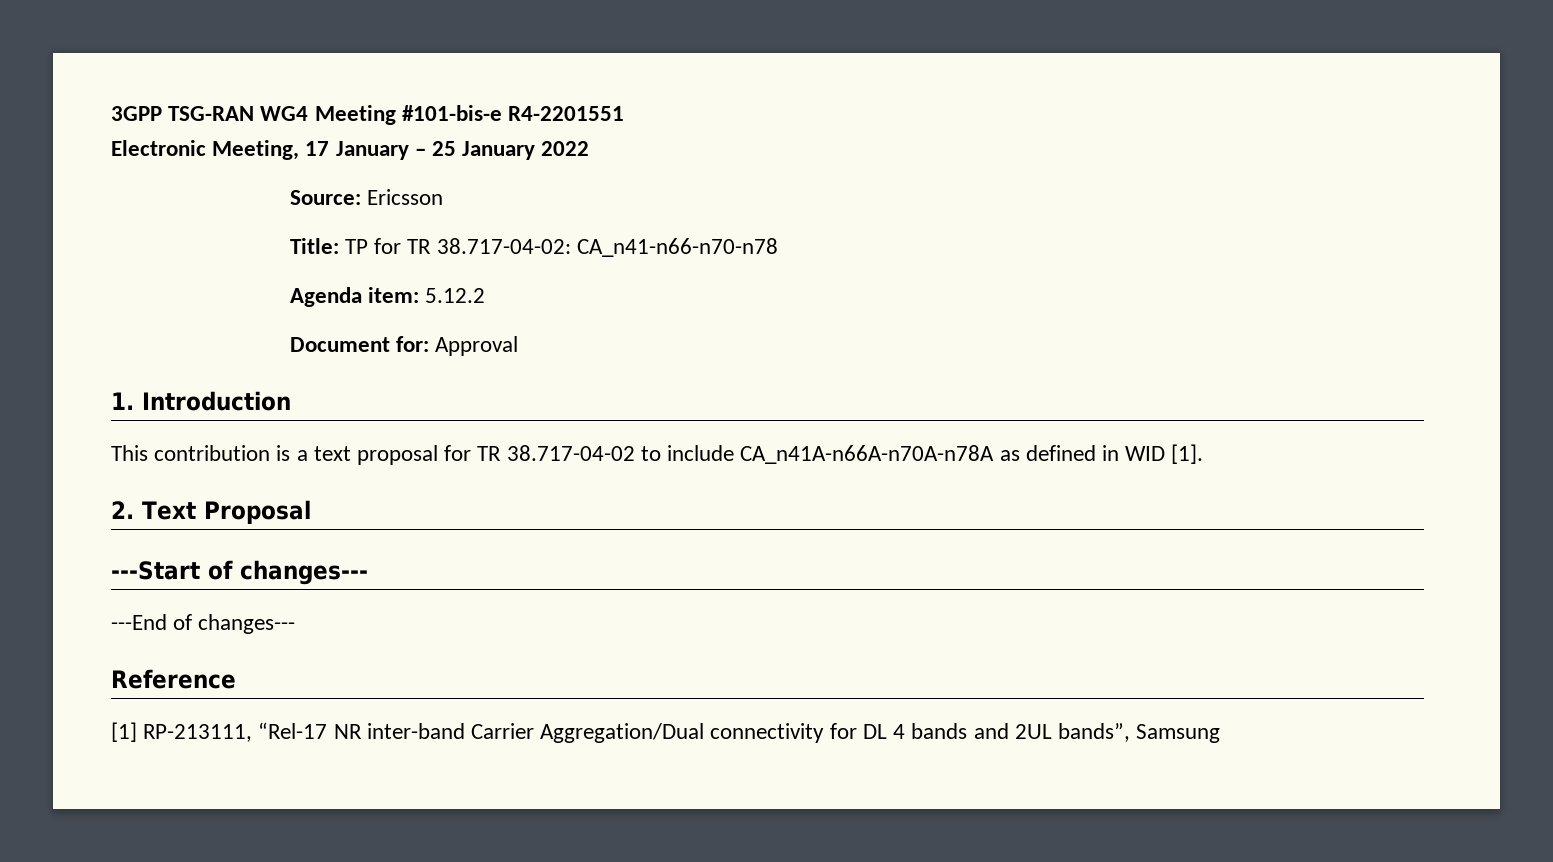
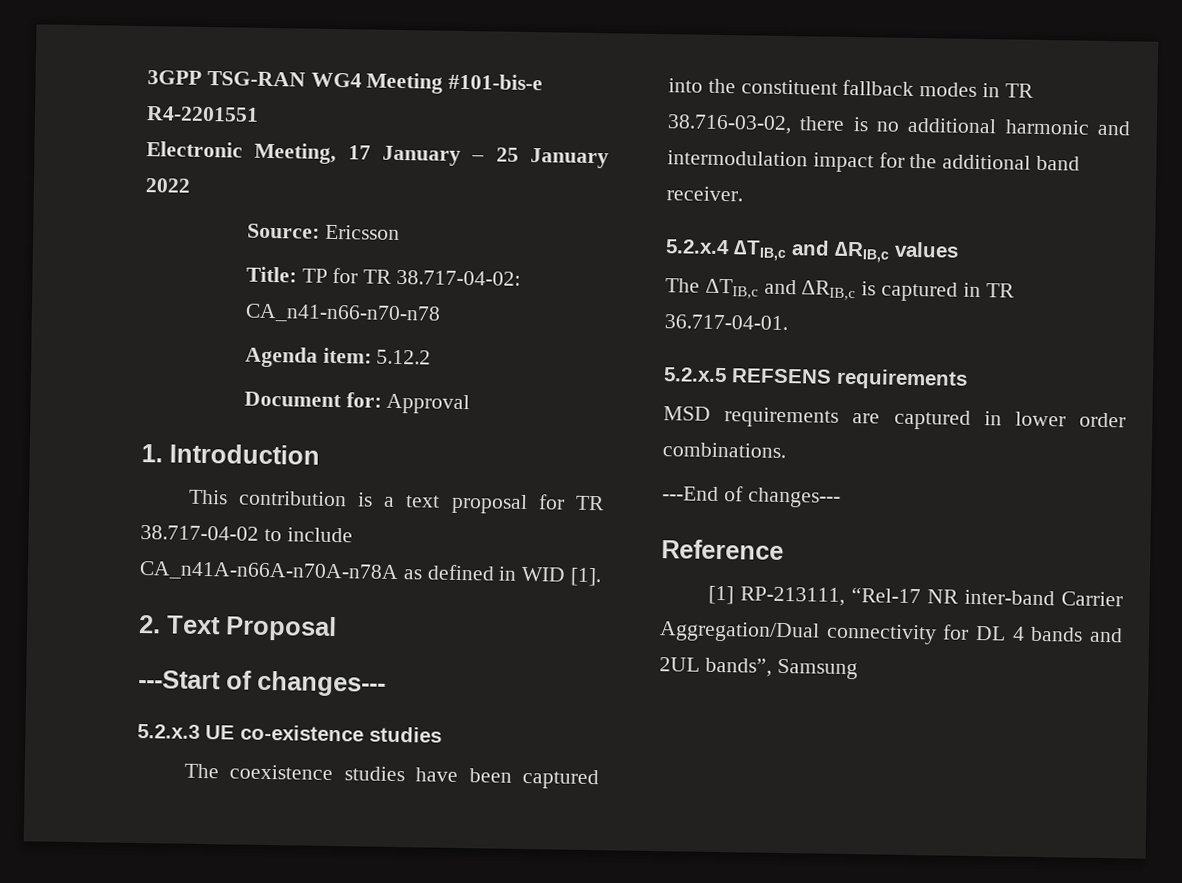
(368, 572) none -> [137,723,442,743] [183,763,599,790] [668,78,1034,98] [667,114,1131,136] [667,150,1081,173] [666,186,743,202] [665,239,959,263] [665,278,1015,302] [664,314,788,331] [663,367,968,390] [663,406,1126,430] [662,442,786,459] // 5.2.x.3 UE co-existence studies // The coexistence studies have been captured into the constituent fallback modes in TR 38.716-03-02, there is no additional harmonic and intermodulation impact for the additional band receiver. // 5.2.x.4 ∆TIB,c and ∆RIB,c values // The ΔTIB,c and ΔRIB,c is captured in TR 36.717-04-01. // 5.2.x.5 REFSENS requirements // MSD requirements are captured in lower order combinations.

